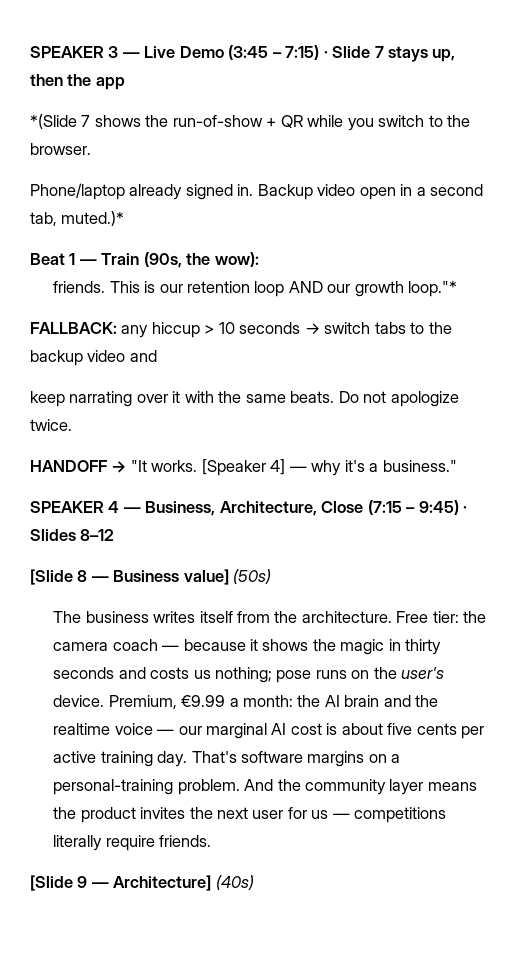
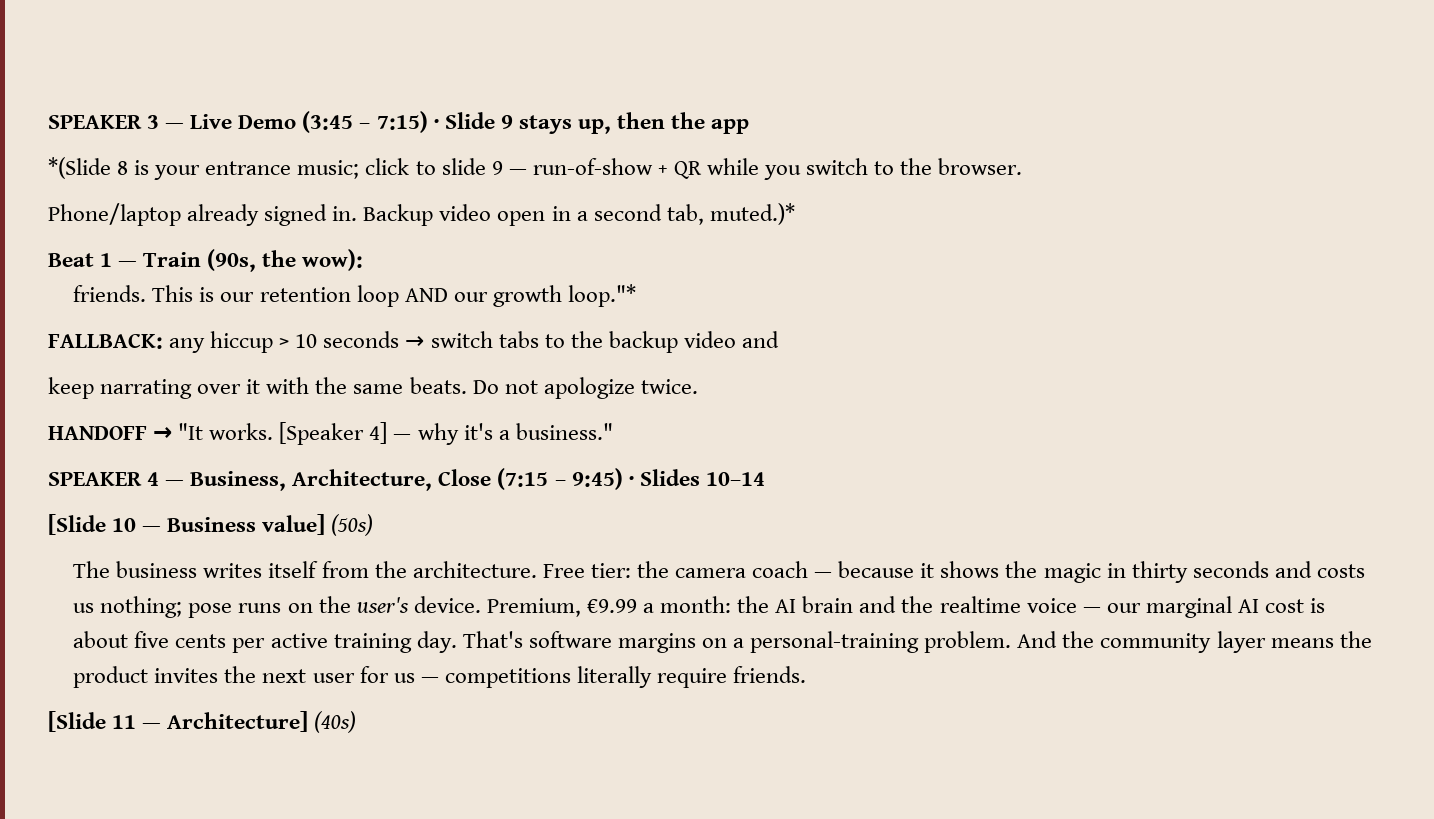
[374,46,384,58] 7 -> [500,115,513,129] 9
[81,115,169,127] 7 shows the -> [117,158,527,180] 8 is your entrance music; click to slide 9 —
[80,529,115,541] [30,569,88,585] 8–12 // [Slide 8 -> [705,472,765,486] [48,514,137,535] 10–14 // [Slide 10
[77,876,88,888] 9 -> [112,715,137,729] 11

